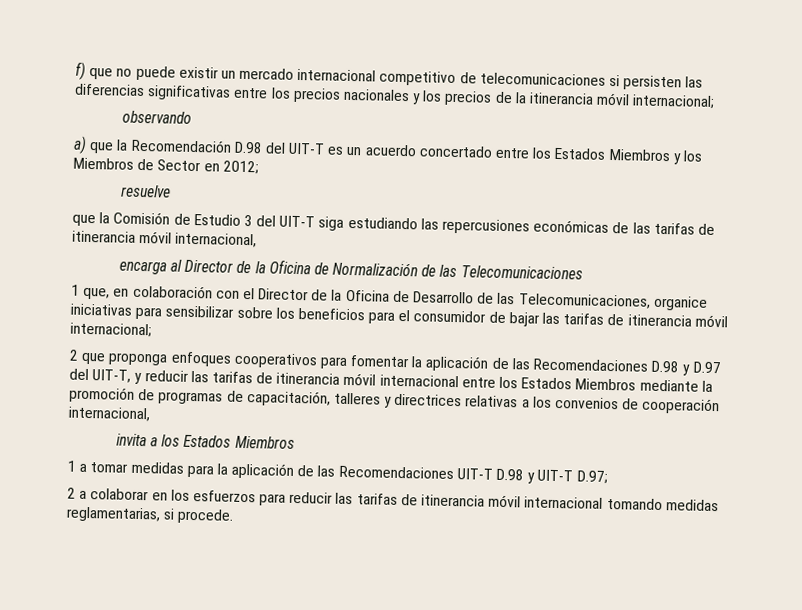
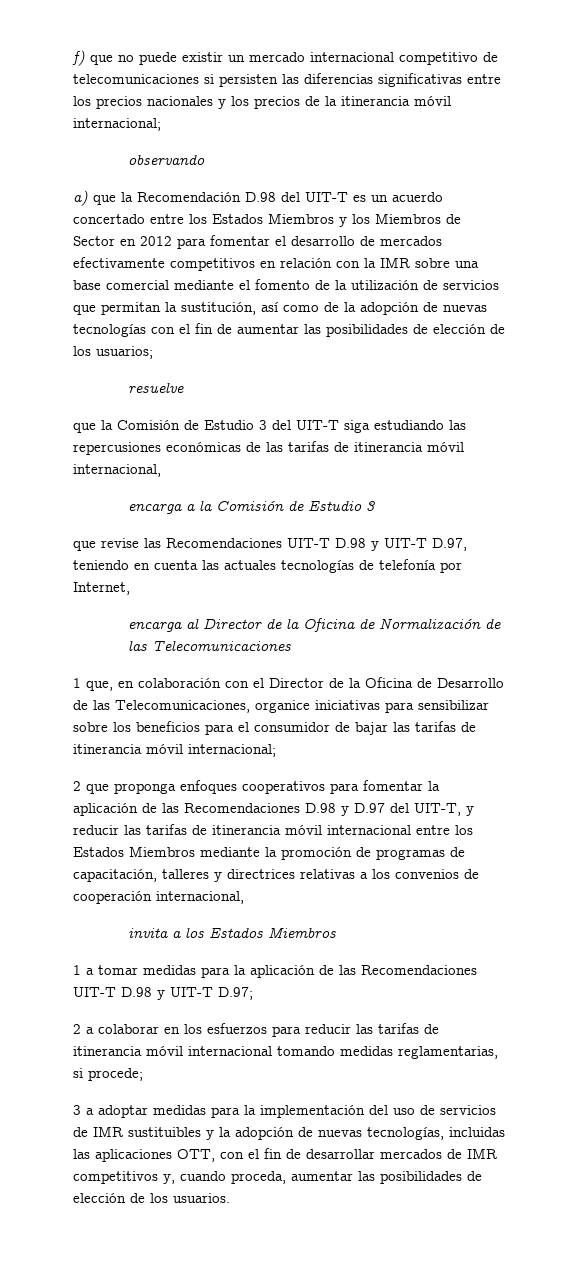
[222,160,259,175] 2012; -> [140,235,442,249] [73,257,479,271] [73,279,499,290] [73,302,487,315] [73,323,505,337] [73,346,153,359] 2012 para fomentar el desarrollo de mercados efectivamente competitivos en relación con la IMR sobre una base comercial mediante el fomento de la utilización de servicios que permitan la sustitución, así como de la adopción de nuevas tecnologías con el fin de aumentar las posibilidades de elección de los usuarios;
(258, 240) none -> [127,500,375,514] [73,538,467,551] [73,559,462,573] [73,582,130,595] // encarga a la Comisión de Estudio 3 // que revise las Recomendaciones UIT-T D.98 y UIT-T D.97, teniendo en cuenta las actuales tecnologías de telefonía por Internet,
[177,508,235,524] procede. -> [88,1068,143,1081] [73,1105,496,1118] [73,1126,505,1140] [73,1148,497,1162] [73,1171,482,1184] [73,1193,230,1203] procede; // 3 a adoptar medidas para la implementación del uso de servicios de IMR sustituibles y la adopción de nuevas tecnologías, incluidas las aplicaciones OTT, con el fin de desarrollar mercados de IMR competitivos y, cuando proceda, aumentar las posibilidades de elección de los usuarios.

